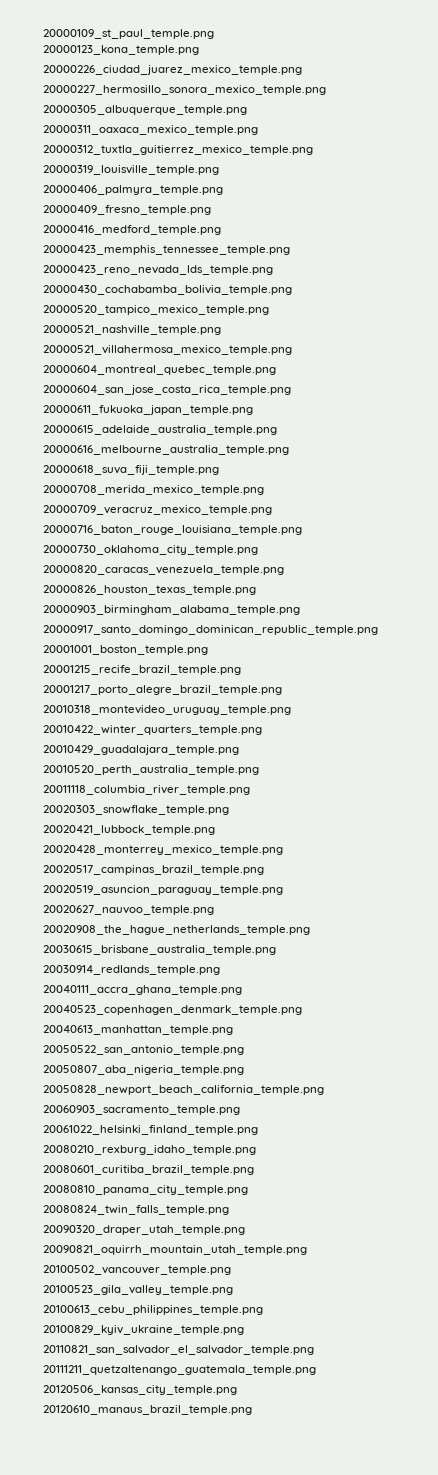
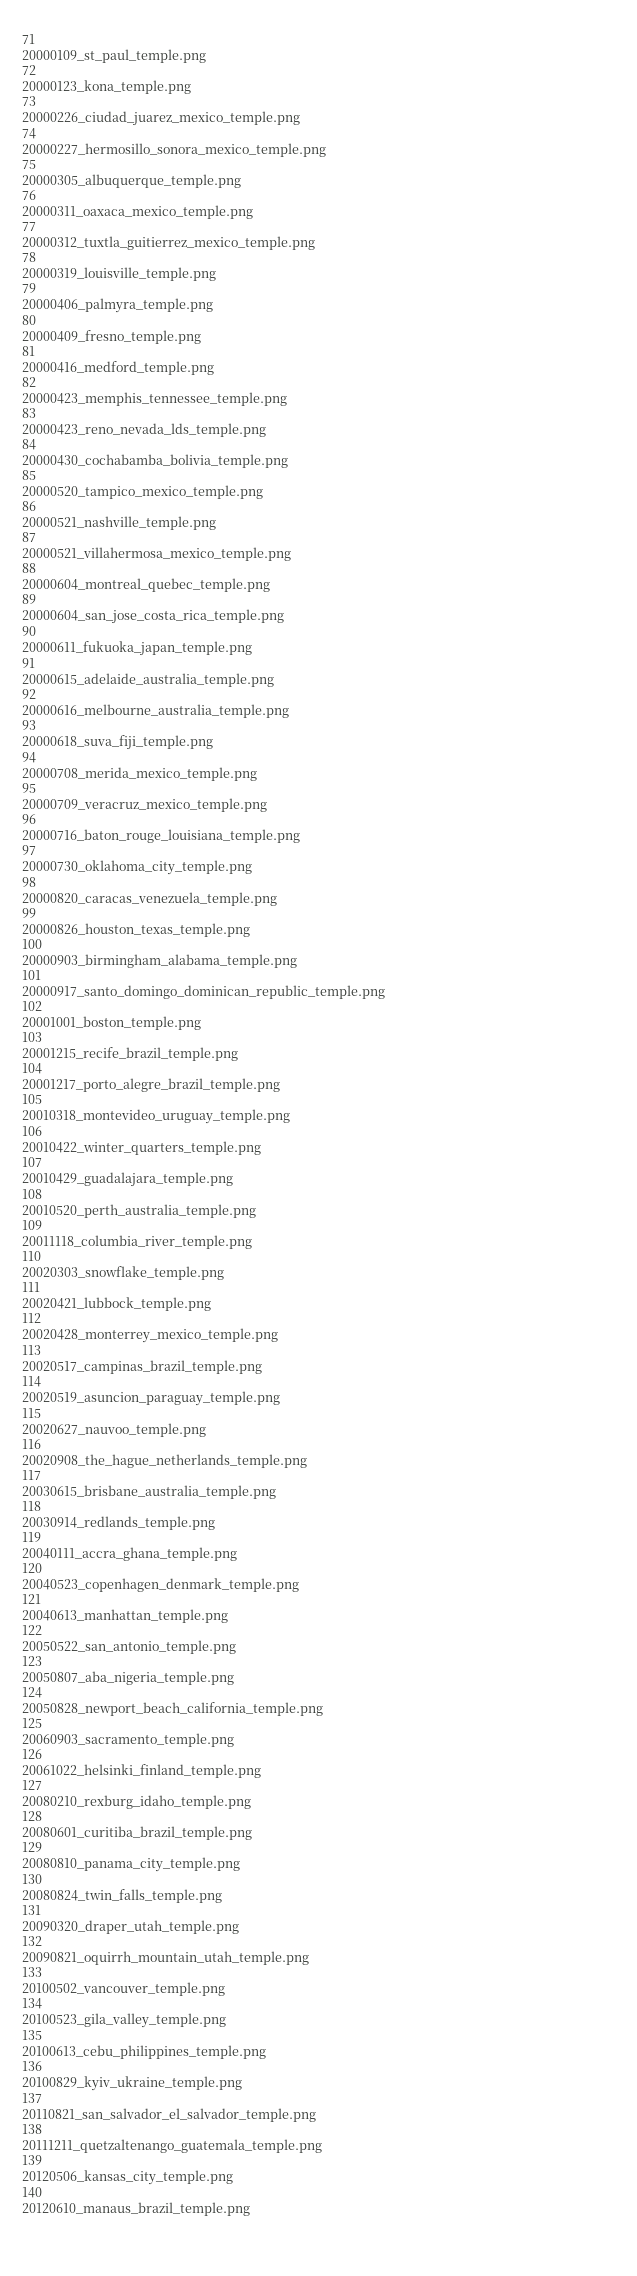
(43, 34) none -> [22,34,35,44] 71 //
(214, 34) none -> [22,65,36,75] // 72
(199, 50) none -> [22,96,36,106] // 73
(302, 70) none -> [22,128,36,139] // 74
(326, 90) none -> [22,160,36,169] // 75
(247, 110) none -> [22,190,36,200] // 76
(258, 130) none -> [22,222,36,231] // 77
(313, 150) none -> [22,252,36,262] // 78
(219, 170) none -> [22,283,36,293] // 79
(223, 190) none -> [22,315,36,325] // 80
(211, 210) none -> [22,346,35,356] // 81
(221, 230) none -> [22,377,36,387] // 82
(290, 250) none -> [22,408,36,418] // 83
(273, 270) none -> [22,439,36,450] // 84
(292, 290) none -> [22,470,36,480] // 85
(269, 310) none -> [22,501,36,511] // 86
(221, 330) none -> [22,532,36,542] // 87
(292, 350) none -> [22,563,36,573] // 88
(276, 370) none -> [22,594,36,604] // 89
(291, 390) none -> [22,626,36,636] // 90
(253, 410) none -> [22,658,35,668] // 91
(277, 430) none -> [22,689,36,699] // 92
(289, 450) none -> [22,720,36,730] // 93
(219, 470) none -> [22,752,36,763] // 94
(264, 490) none -> [22,783,36,793] // 95
(272, 510) none -> [22,814,36,824] // 96
(302, 530) none -> [22,845,36,855] // 97
(258, 550) none -> [22,877,36,887] // 98
(284, 570) none -> [22,908,36,918] // 99
(256, 590) none -> [22,939,42,949] // 100
(300, 610) none -> [22,970,41,980] // 101
(378, 630) none -> [22,1001,42,1011] // 102
(208, 650) none -> [22,1032,42,1042] // 103
(241, 670) none -> [22,1063,42,1074] // 104
(282, 690) none -> [22,1094,42,1104] // 105
(291, 710) none -> [22,1126,42,1136] // 106
(262, 730) none -> [22,1157,42,1167] // 107
(239, 750) none -> [22,1189,42,1199] // 108
(259, 770) none -> [22,1220,42,1230] // 109
(250, 790) none -> [22,1251,41,1261] // 110
(229, 810) none -> [22,1282,40,1292] // 111
(215, 830) none -> [22,1313,41,1323] // 112
(283, 850) none -> [22,1345,41,1355] // 113
(264, 870) none -> [22,1376,41,1387] // 114
(283, 890) none -> [22,1408,41,1418] // 115
(214, 910) none -> [22,1439,41,1449] // 116
(310, 930) none -> [22,1470,41,1480] // 117
(276, 950) none -> [22,1501,41,1511] // 118
(220, 970) none -> [22,1532,41,1542] // 119
(242, 990) none -> [22,1563,42,1573] // 120
(302, 1010) none -> [22,1594,41,1604] // 121
(233, 1030) none -> [22,1625,42,1635] // 122
(244, 1050) none -> [22,1656,42,1666] // 123
(244, 1070) none -> [22,1687,42,1698] // 124
(324, 1090) none -> [22,1718,42,1728] // 125
(240, 1110) none -> [22,1749,42,1759] // 126
(258, 1130) none -> [22,1780,42,1790] // 127
(256, 1150) none -> [22,1811,42,1821] // 128
(254, 1170) none -> [22,1842,42,1852] // 129
(248, 1190) none -> [22,1874,42,1884] // 130
(229, 1210) none -> [22,1905,41,1915] // 131
(245, 1230) none -> [22,1936,42,1946] // 132
(307, 1250) none -> [22,1967,42,1977] // 133
(231, 1270) none -> [22,1998,42,2009] // 134
(233, 1290) none -> [22,2030,42,2040] // 135
(263, 1310) none -> [22,2061,42,2071] // 136
(244, 1330) none -> [22,2093,42,2103] // 137
(314, 1350) none -> [22,2124,42,2134] // 138
(316, 1370) none -> [22,2155,42,2165] // 139
(237, 1390) none -> [22,2187,42,2198] // 140

